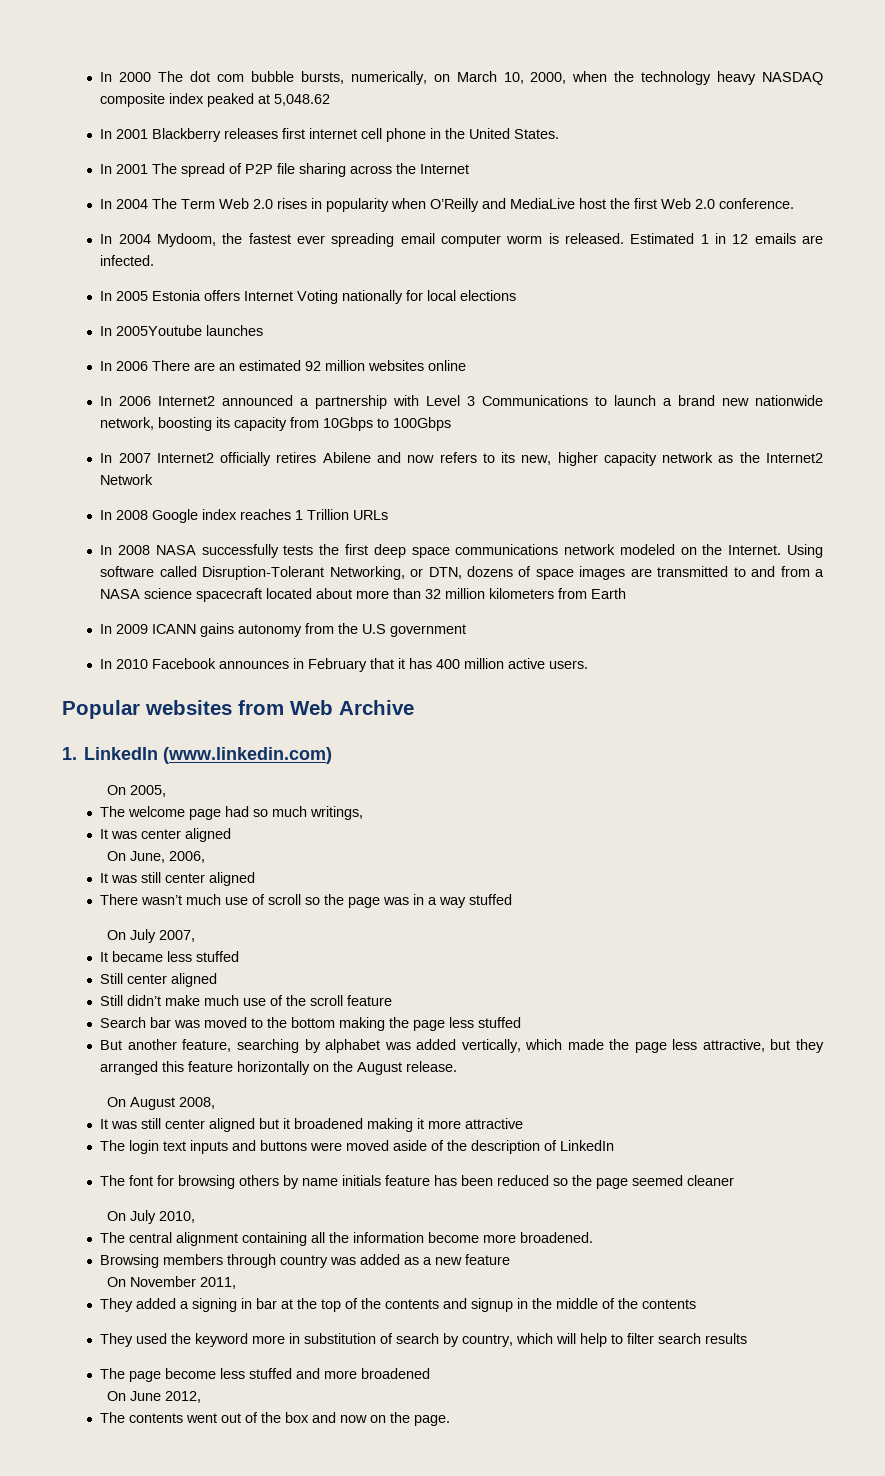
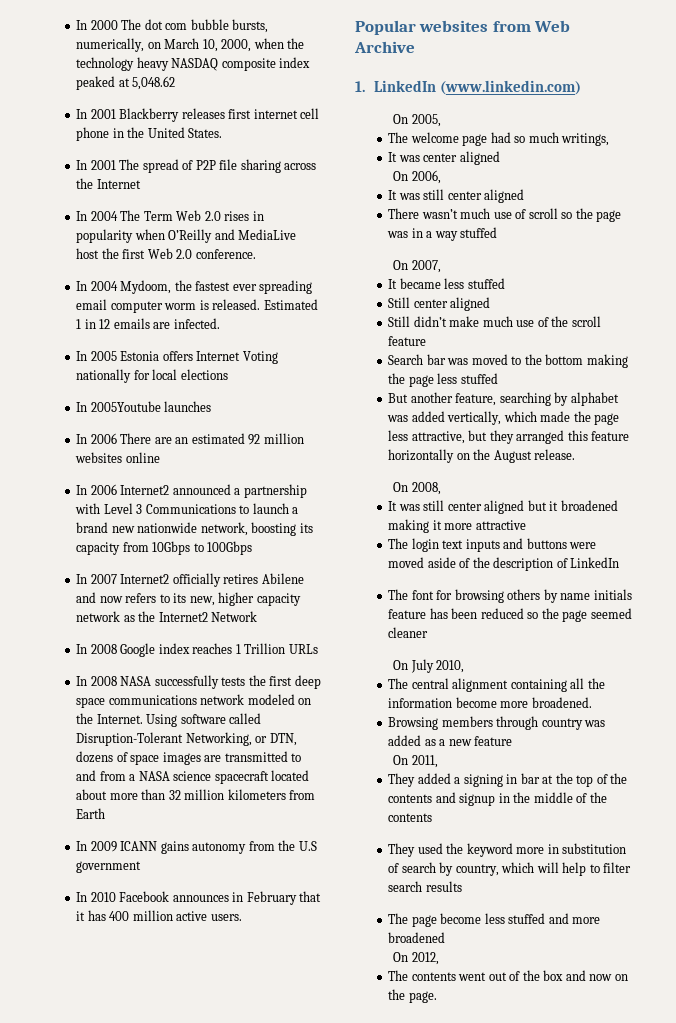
[129,851,165,863] June, -> (409, 176) none
[129,929,156,943] July -> (409, 265) none
[129,1097,175,1110] August -> (409, 487) none
[129,1276,196,1287] November -> (409, 760) none
[129,1391,161,1401] June -> (409, 957) none

